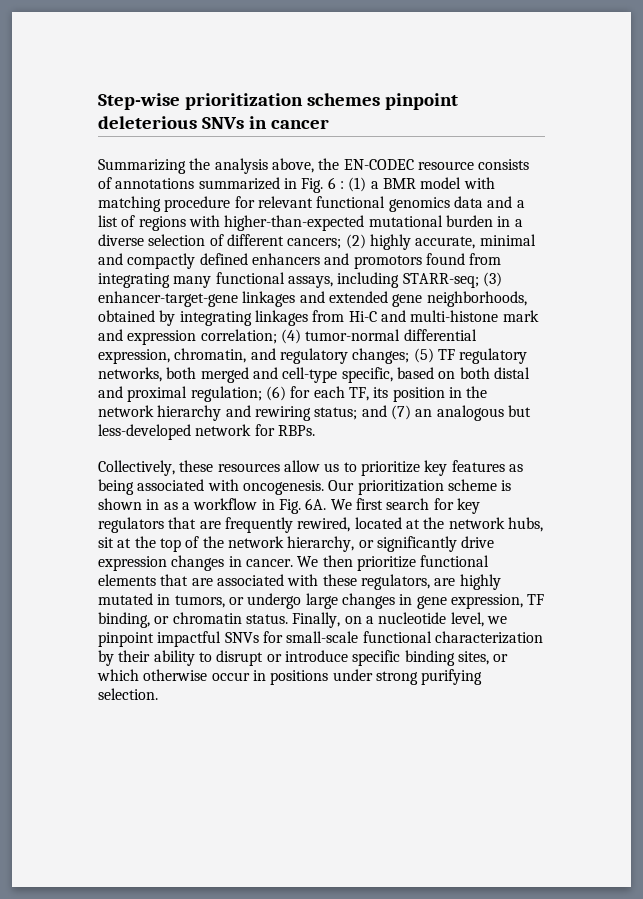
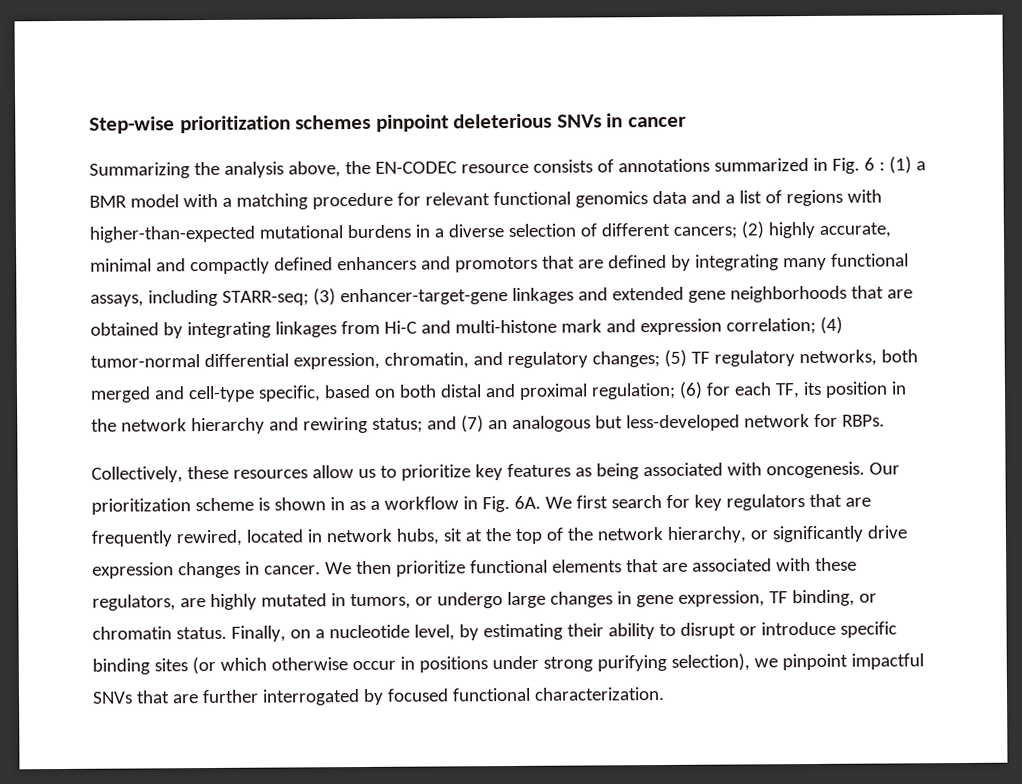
(495, 183) none -> [221,197,232,207] a
[445,215,493,227] burden -> [346,224,411,239] burdens
[425,253,502,265] found from -> [541,254,691,271] that are defined by
[426,291,527,307] neighborhoods, -> [729,285,913,303] neighborhoods that are
[405,517,445,529] at the -> [306,529,322,543] in
[486,616,507,624] [98,631,543,647] [98,650,114,666] we pinpoint impactful SNVs for small-scale functional characterization by -> [458,623,563,641] by estimating
[457,651,509,665] sites, or -> [153,656,216,675] sites (or
[98,688,158,700] selection. -> [670,653,924,671] [92,686,665,706] selection), we pinpoint impactful SNVs that are further interrogated by focused functional characterization.

